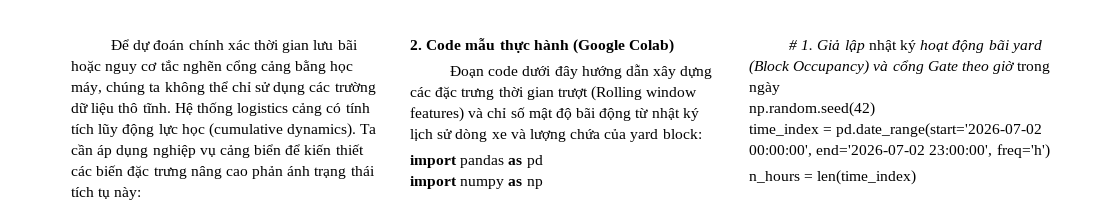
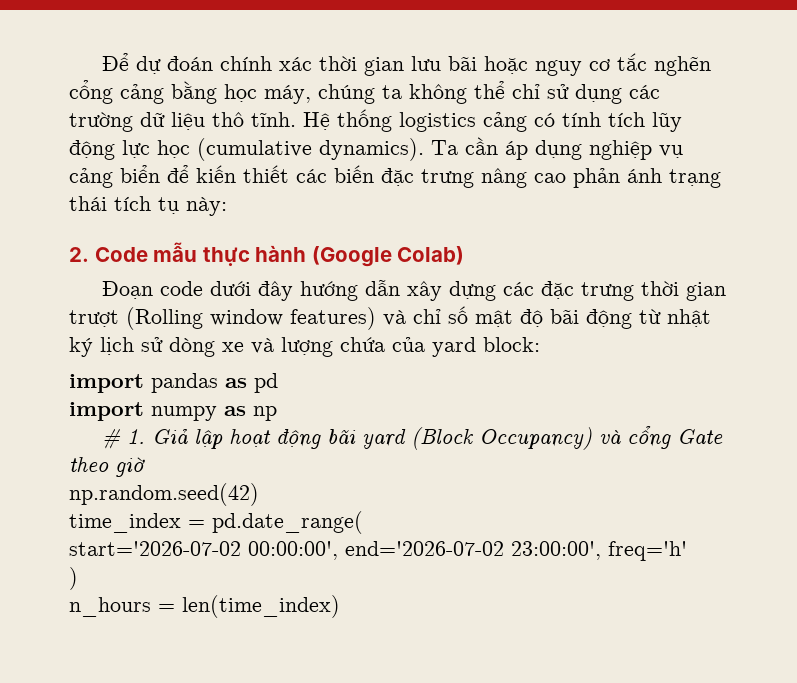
[868,40,916,53] nhật ký -> (223, 439) none
[1017,62,1051,74] [749,82,780,95] trong ngày -> (145, 467) none
[836,123,1043,138] pd.date_range(start='2026-07-02 -> [212,511,363,534] [69,541,241,556] pd.date_range( // start='2026-07-02
[996,144,1050,159] freq='h') -> [608,541,687,561] [69,567,78,590] freq='h' // )

